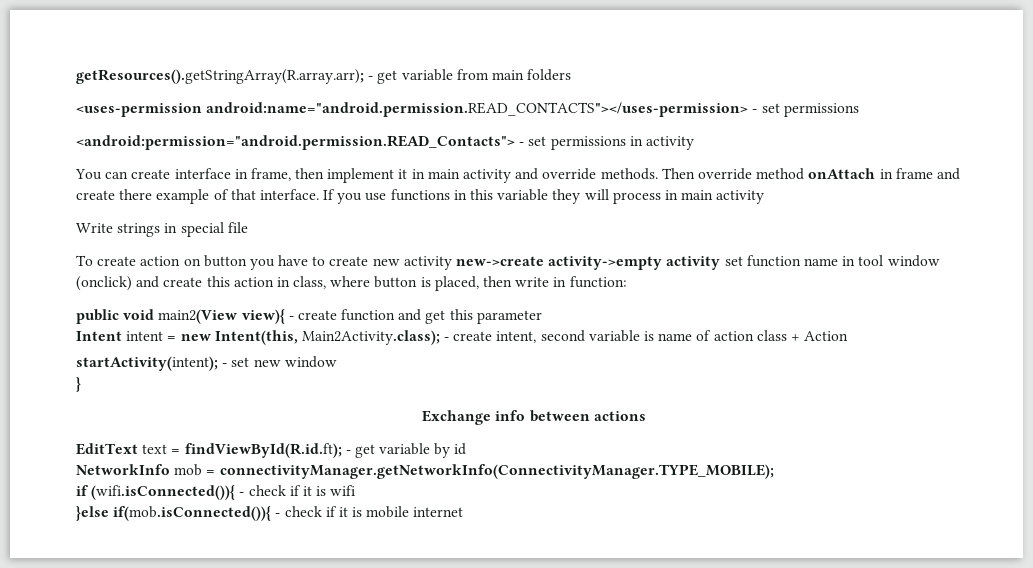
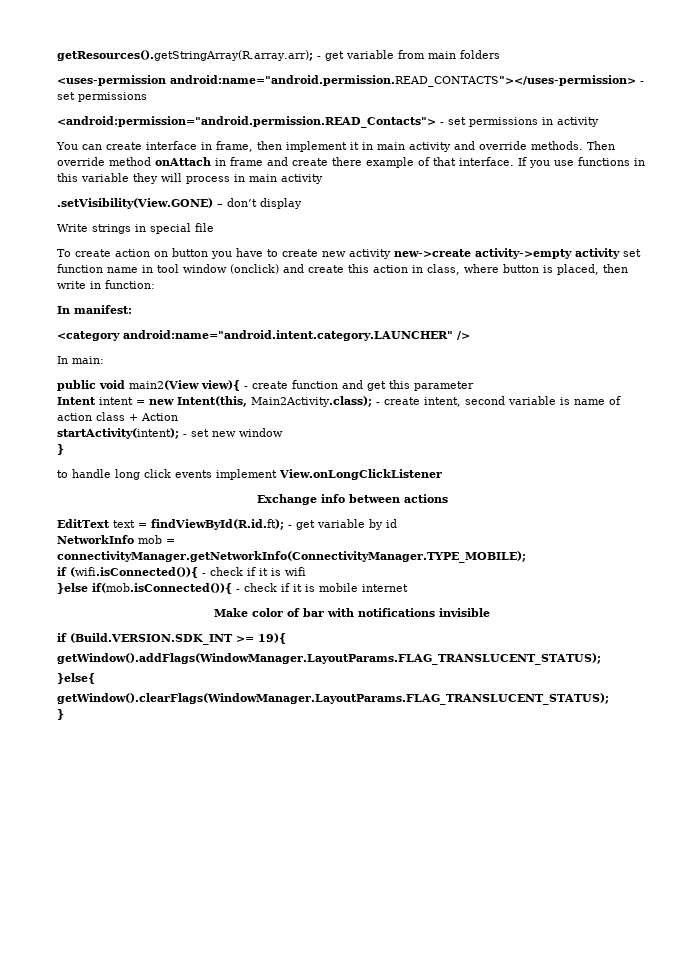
(765, 197) none -> [57,198,302,209] // .setVisibility(View.GONE) – don’t display
(627, 282) none -> [57,305,132,314] [57,330,470,341] [57,356,104,364] // In manifest: // <category android:name="android.intent.category.LAUNCHER" /> // In main:
(81, 384) none -> [57,469,442,480] // to handle long click events implement View.onLongClickListener
(464, 512) none -> [214,608,490,617] [57,633,286,645] [57,653,601,665] [57,673,95,684] [57,693,609,705] [57,709,64,720] // Make color of bar with notifications invisible // if (Build.VERSION.SDK_INT >= 19){ // getWindow().addFlags(WindowManager.LayoutParams.FLAG_TRANSLUCENT_STATUS); // }else{ // getWindow().clearFlags(WindowManager.LayoutParams.FLAG_TRANSLUCENT_STATUS); // }

